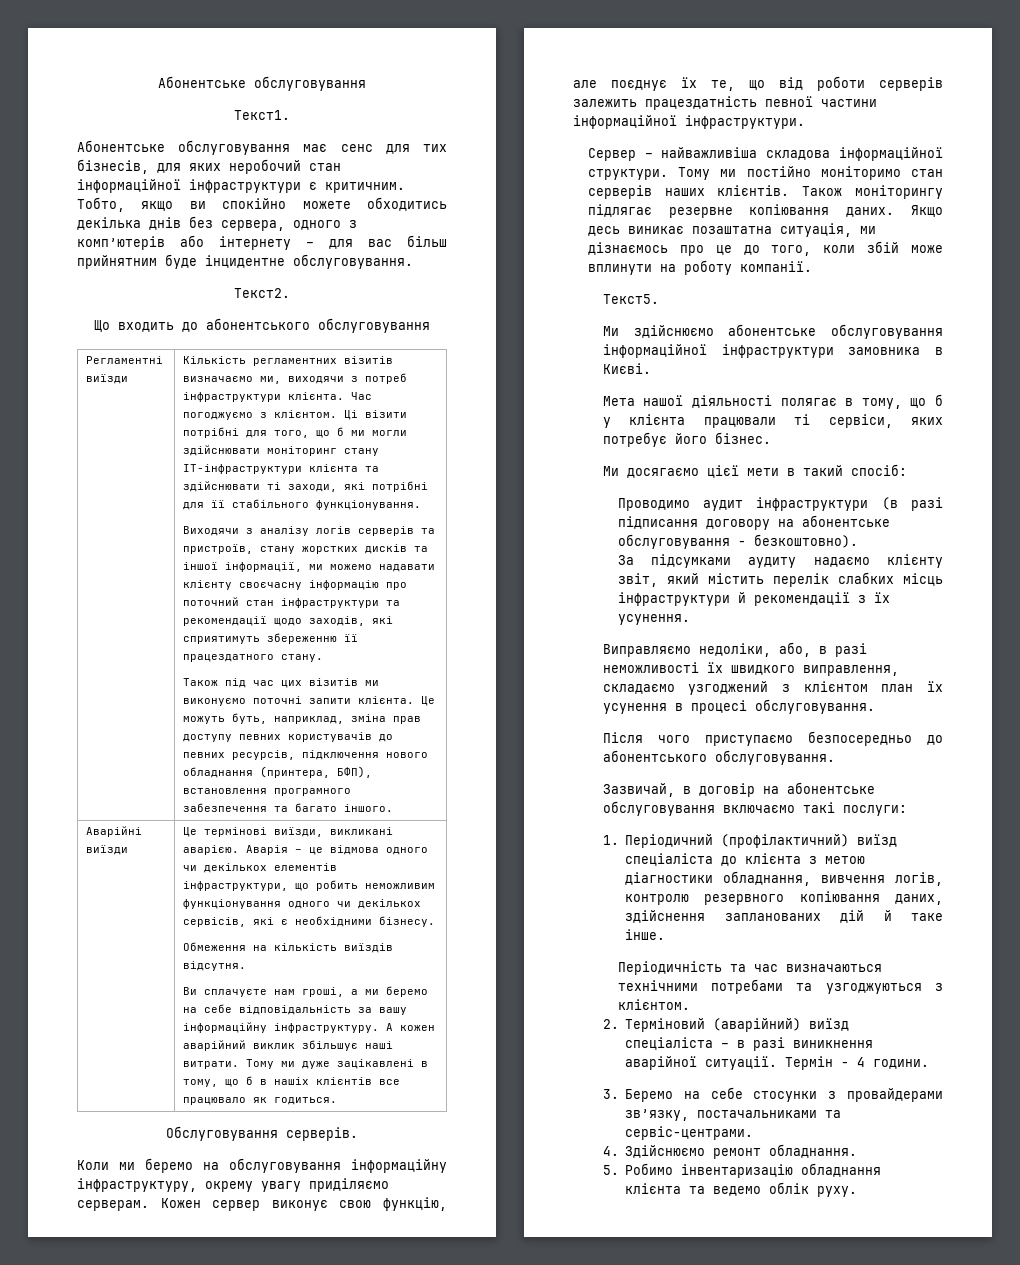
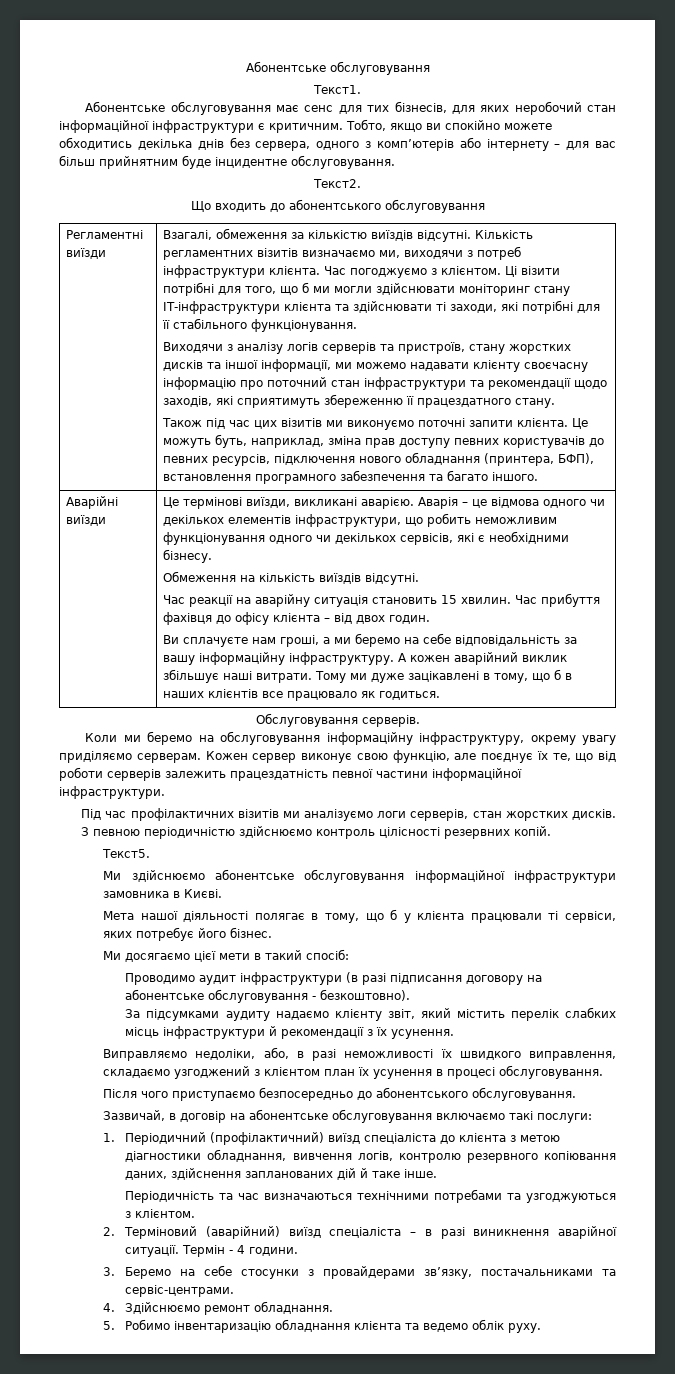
(128, 379) none -> [163,228,472,242] Взагалі, обмеження за кількістю виїздів відсутні.
[182,961,246,971] відсутня. -> [365,573,420,585] [163,593,601,607] [163,612,431,625] відсутні. // Час реакції на аварійну ситуація становить 15 хвилин. Час прибуття фахівця до офісу клієнта – від двох годин.
[273,1077,309,1085] нашіх -> [163,691,205,698] наших
[587,147,943,161] [587,166,943,180] [587,185,943,199] [587,204,943,218] [587,223,876,237] [587,241,943,256] [587,260,812,275] Сервер – найважливіша складова інформаційної структури. Тому ми постійно моніторимо стан серверів наших клієнтів. Також моніторингу підлягає резервне копіювання даних. Якщо десь виникає позаштатна ситуація, ми дізнаємось про це до того, коли збій може вплинути на роботу компанії. -> [81,808,617,821] [81,826,552,839] Під час профілактичних візитів ми аналізуємо логи серверів, стан жорстких дисків. З певною періодичністю здійснюємо контроль цілісності резервних копій.

